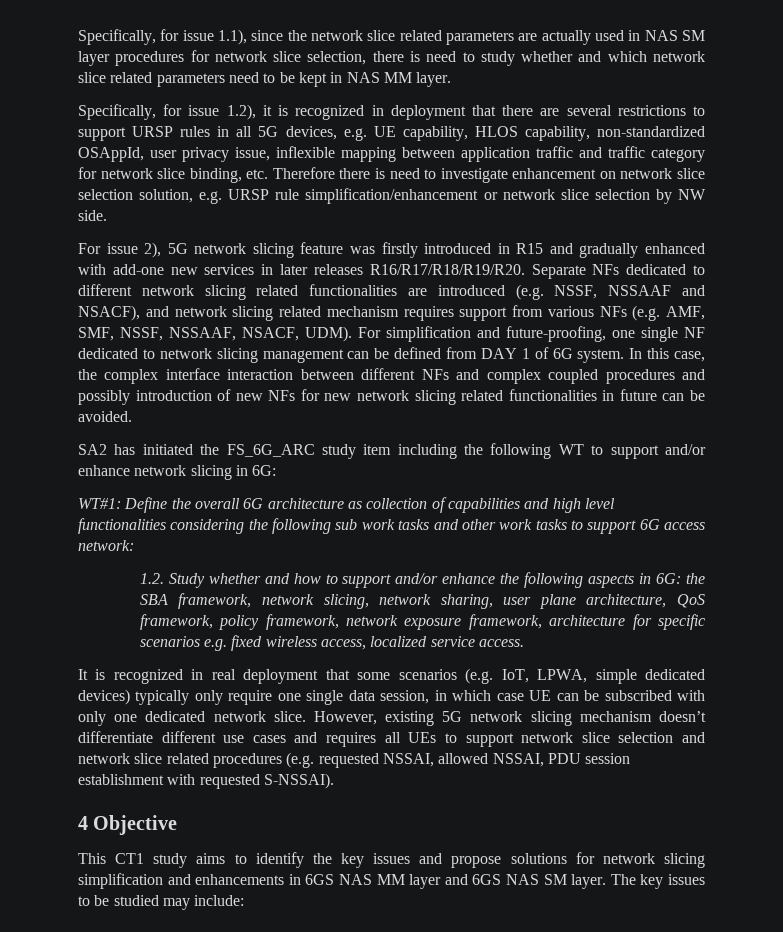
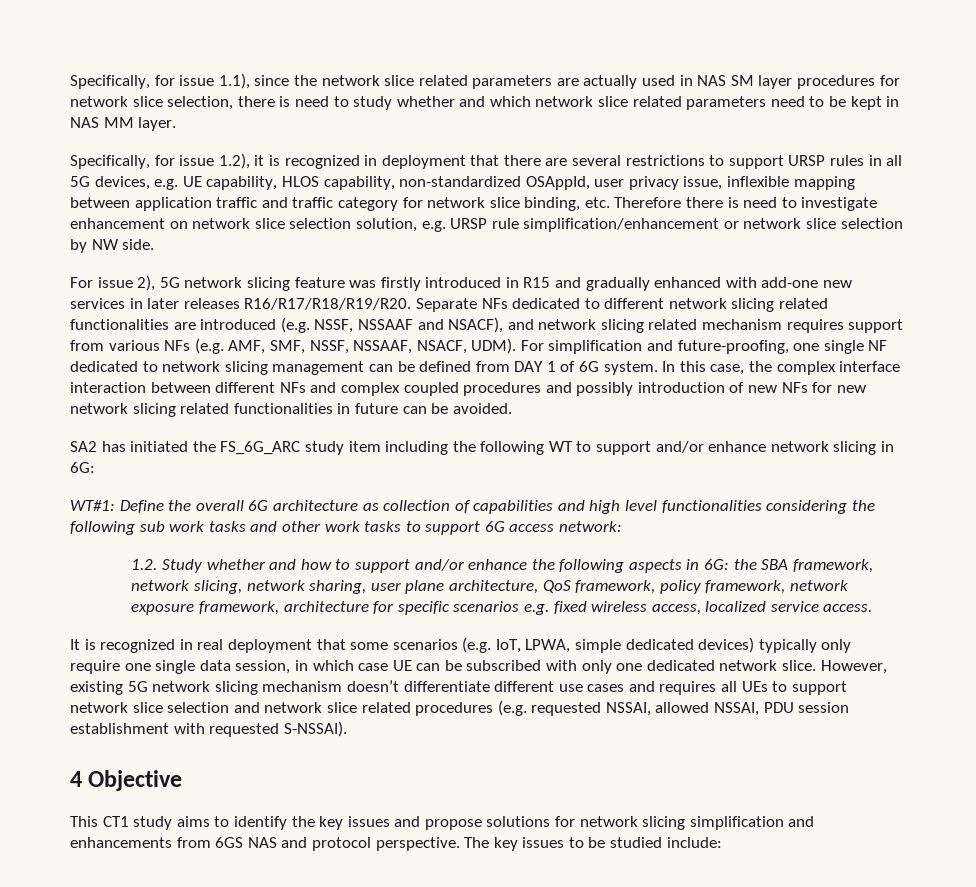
[288,874,607,889] in 6GS NAS MM layer and 6GS NAS SM layer. -> [176,837,460,851] from 6GS NAS and protocol perspective.
[162,898,190,910] may -> (663, 842) none

